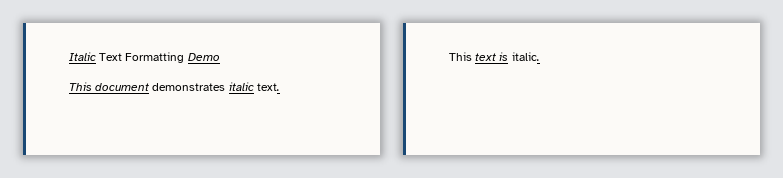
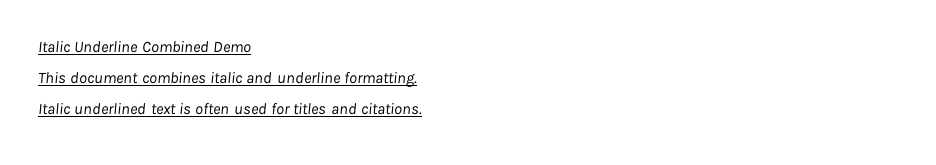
[69,52,185,63] Italic Text Formatting -> [38,40,209,53] Italic Underline Combined
[152,82,280,91] [449,52,540,61] demonstrates italic text. // This text is italic. -> [141,71,417,87] [38,102,422,115] combines italic and underline formatting. // Italic underlined text is often used for titles and citations.

